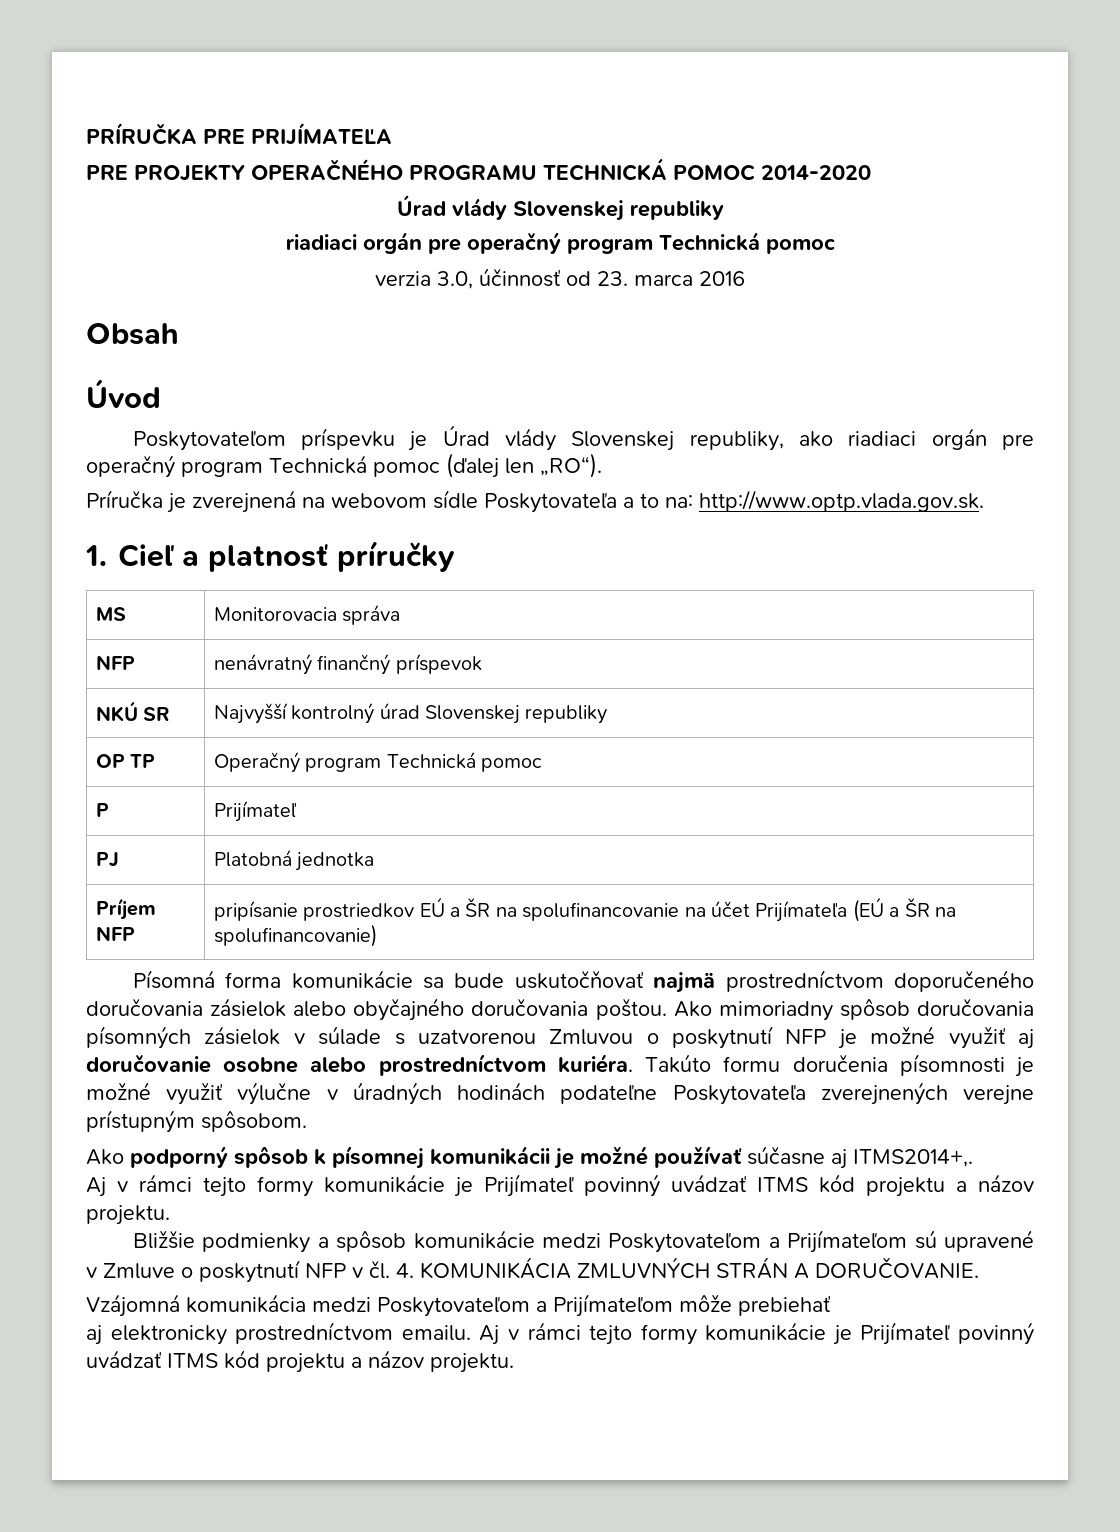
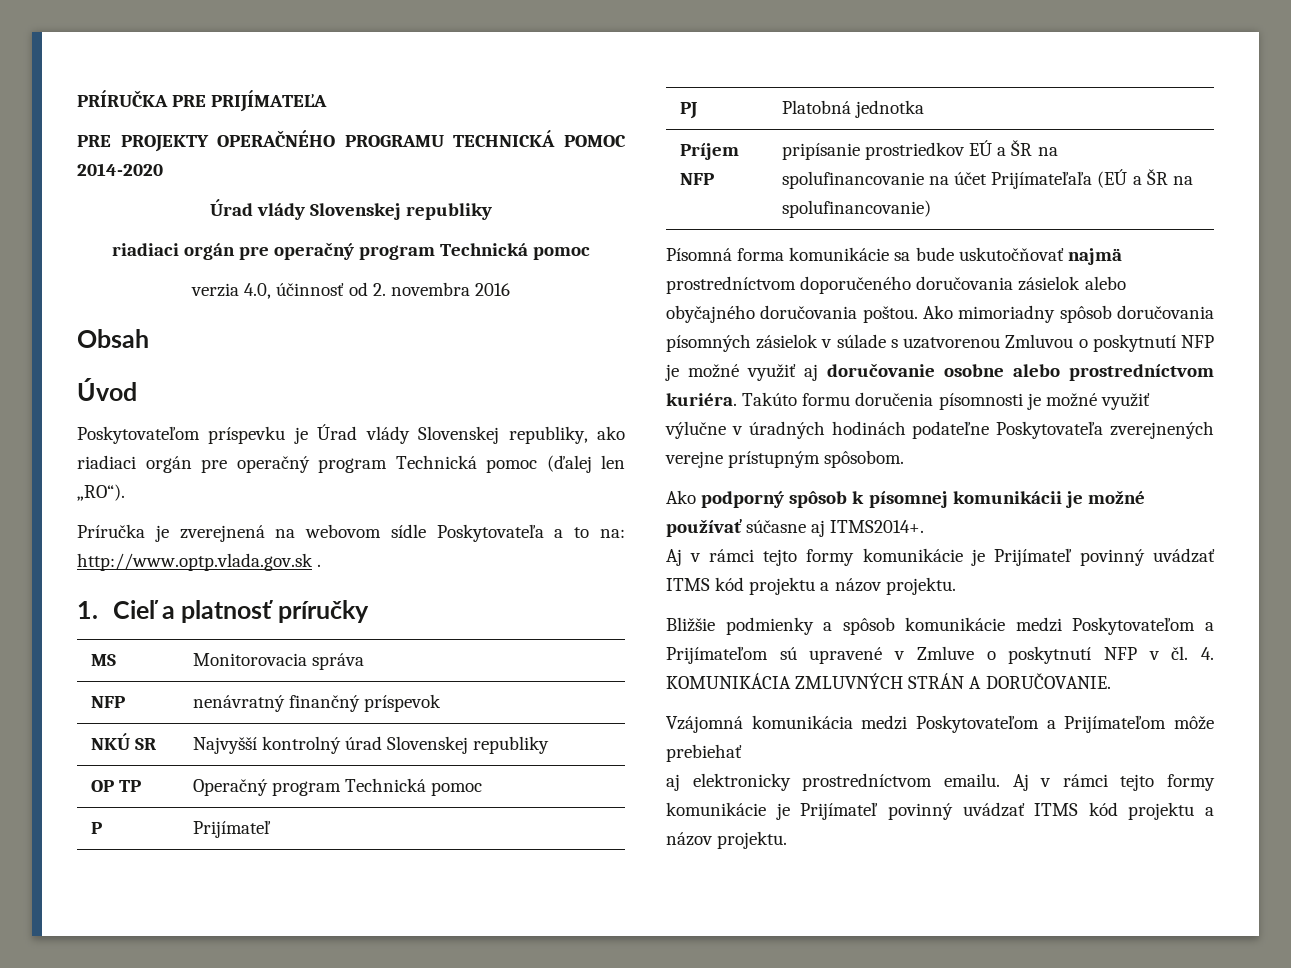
[437,271,473,289] 3.0, -> [244,283,272,299] 4.0,
[597,271,693,286] 23. marca -> [372,282,470,296] 2. novembra
[699,490,984,512] http://www.optp.vlada.gov.sk. -> [77,553,322,571] http://www.optp.vlada.gov.sk .
[755,901,848,922] Prijímateľa -> [991,171,1093,189] Prijímateľaľa
[853,1149,973,1167] ITMS2014+,. -> [830,520,925,533] ITMS2014+.

